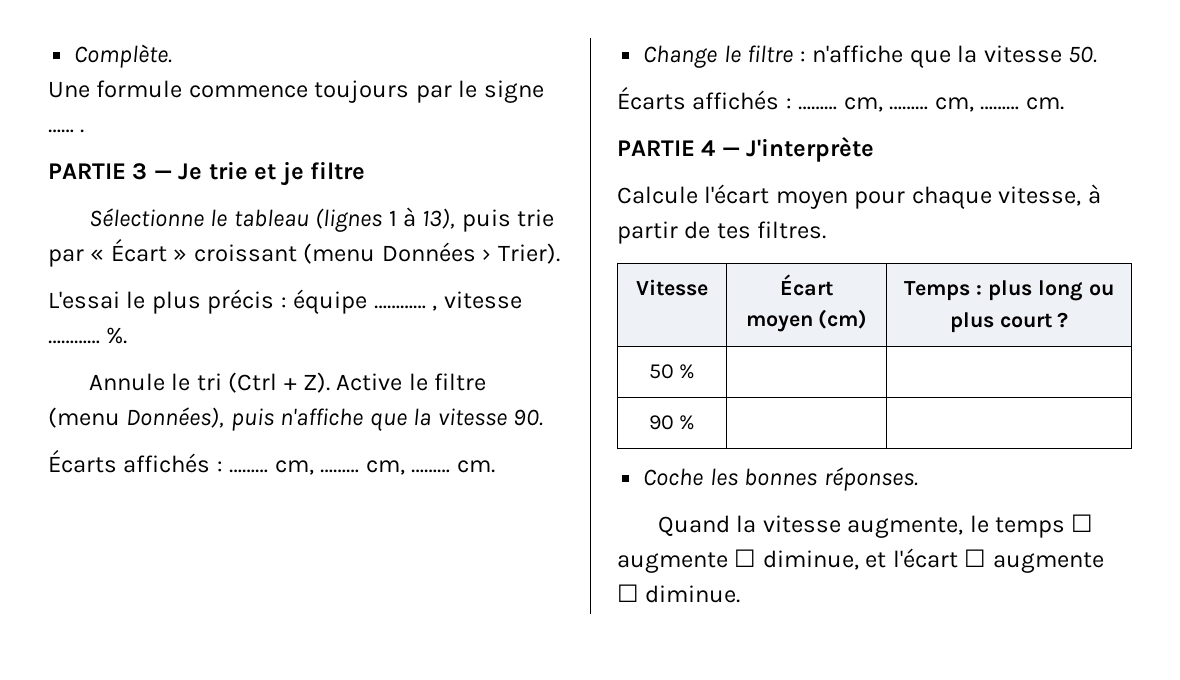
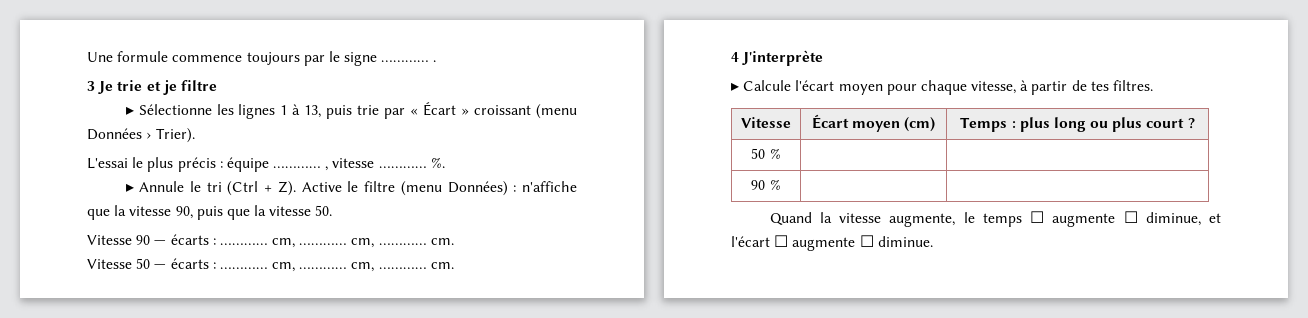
[74,44,173,68] Complète. // -> (87, 57) none
[48,129,74,133] …… -> [381,60,430,62] …………
[48,163,172,180] PARTIE 3 — -> [87,81,95,91] 3
[88,208,383,232] Sélectionne le tableau (lignes -> [125,104,276,119] ▸ Sélectionne les lignes
[422,208,456,229] 13), -> [304,105,322,118] 13,
(128, 335) none -> [125,183,134,192] ▸
[126,407,544,431] [48,450,495,475] [643,45,794,68] Données), puis n'affiche que la vitesse 90. // Écarts affichés : ……… cm, ……… cm, ……… cm. // Change le filtre -> [447,181,508,196] Données)
[1068,46,1098,63] [617,87,1064,112] [617,140,740,156] 50. // Écarts affichés : ……… cm, ……… cm, ……… cm. // PARTIE 4 — -> [175,205,333,220] [87,234,454,248] [87,258,454,272] [731,52,739,62] 90, puis que la vitesse 50. // Vitesse 90 — écarts : ………… cm, ………… cm, ………… cm. // Vitesse 50 — écarts : ………… cm, ………… cm, ………… cm. // 4
(875, 149) none -> [731,82,739,91] ▸
[643,467,918,491] // Coche les bonnes réponses. -> (781, 184) none

